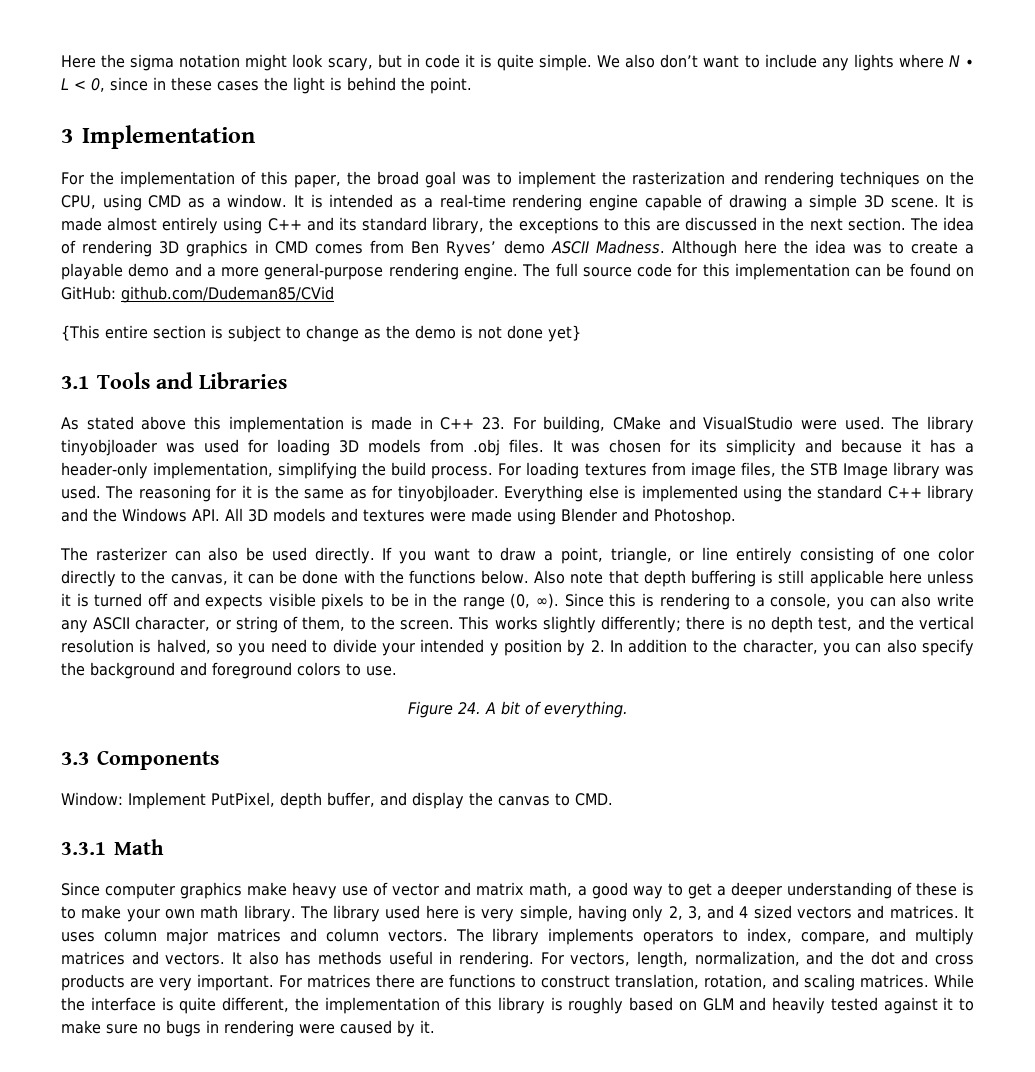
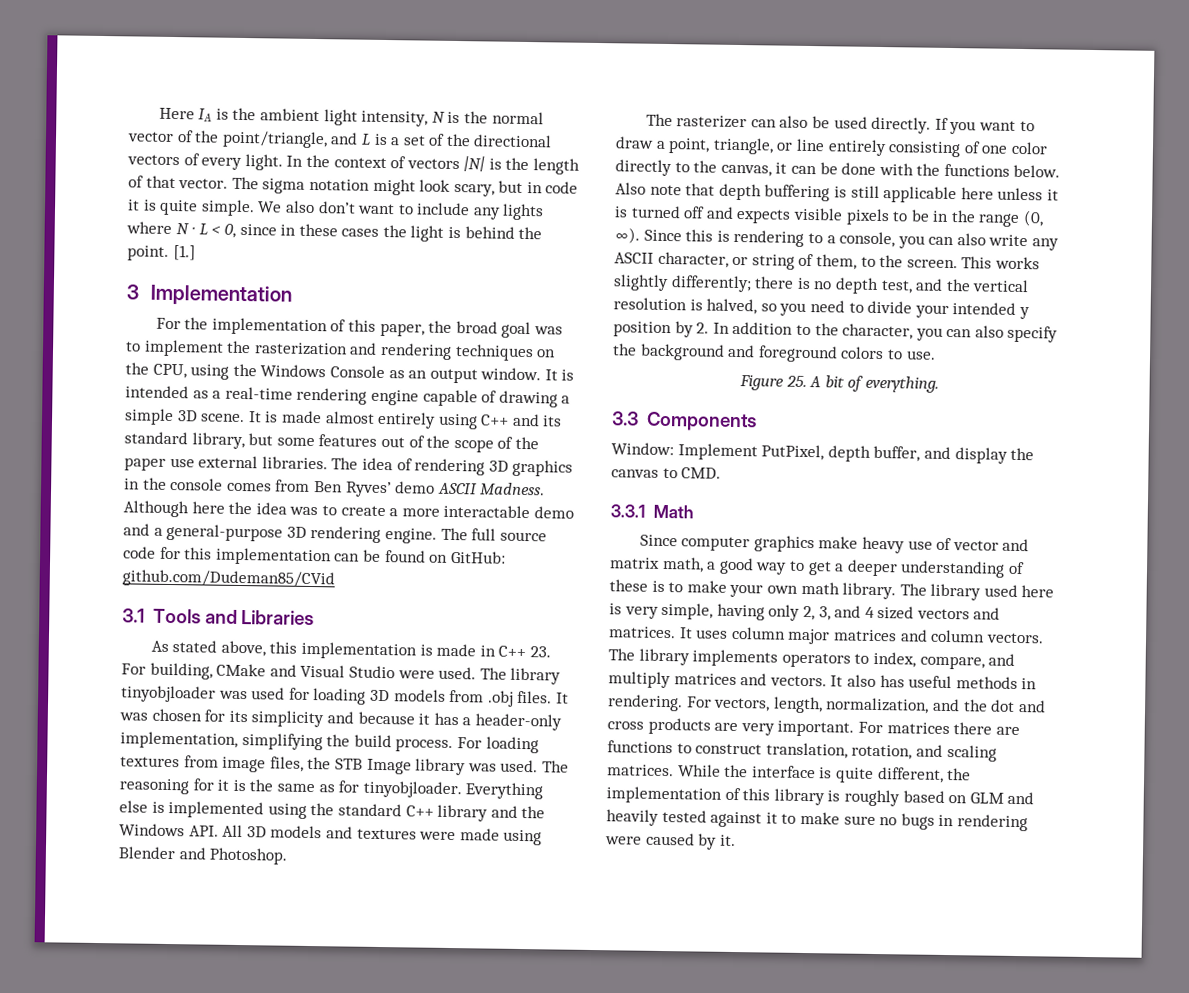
[101,54,126,68] the -> [198,107,544,127] [127,130,553,149] [127,153,581,175] [128,175,259,190] IA is the ambient light intensity, N is the normal vector of the point/triangle, and L is a set of the directional vectors of every light. In the context of vectors |N| is the length of that vector. The
(472, 85) none -> [172,245,196,261] [1.]
[148,195,221,208] CMD as a -> [232,363,478,384] the Windows Console as an output
[489,217,906,234] the exceptions to this are discussed in the next section. -> [248,433,539,453] [124,455,328,471] but some features out of the scope of the paper use external libraries.
[275,241,309,254] CMD -> [142,477,224,491] the console
[61,263,123,280] playable -> [401,504,531,519] more interactable
[221,263,384,280] more general-purpose -> [166,523,307,542] general-purpose 3D
[61,325,581,342] // {This entire section is subject to change as the demo is not done yet} -> (335, 579) none
[141,416,187,430] above -> [220,640,266,657] above,
[703,416,794,430] VisualStudio -> [300,664,395,679] Visual Studio
[457,702,481,714] 24. -> [785,375,807,387] 25.
[318,951,433,965] methods useful -> [908,675,1018,689] useful methods

